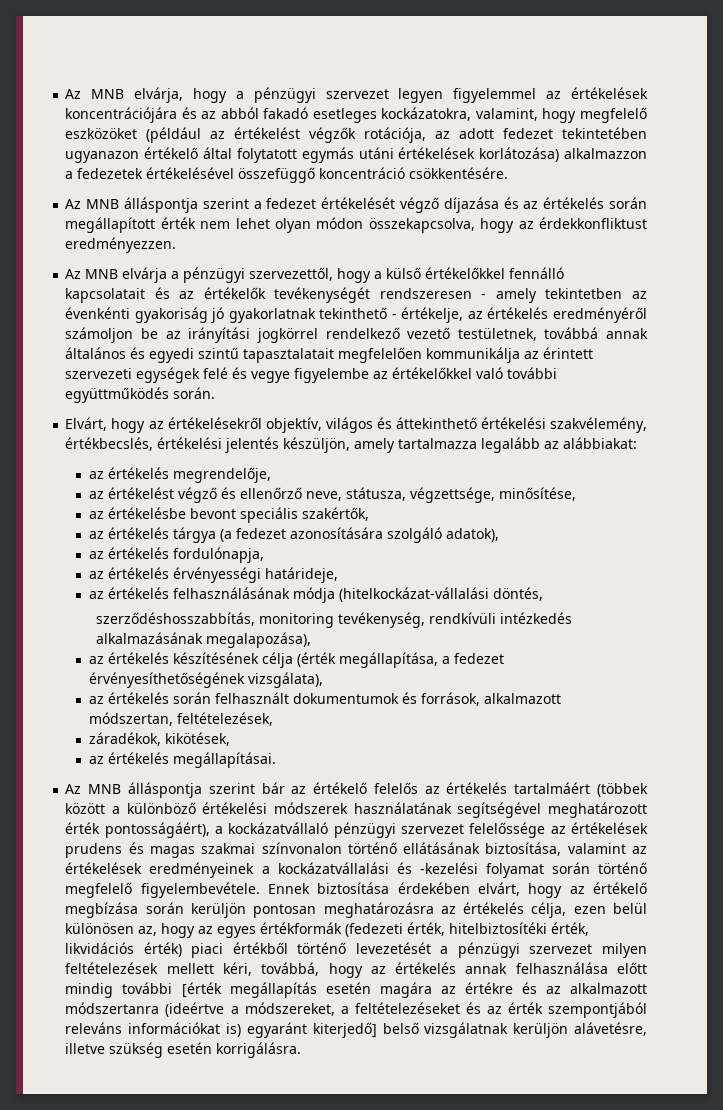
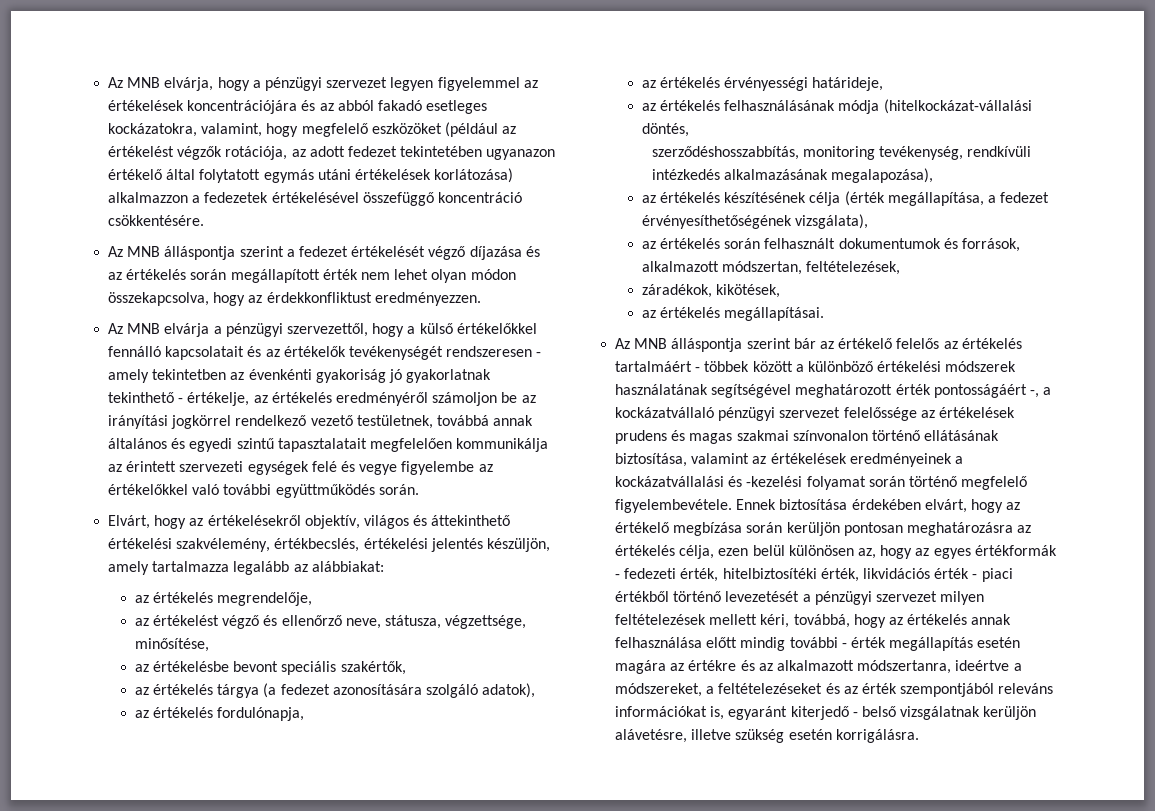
[597,783,649,797] (többek -> [695,361,750,372] - többek
[104,822,210,838] pontosságáért), -> [933,384,1039,398] pontosságáért -,
[345,923,404,937] (fedezeti -> [615,568,677,579] - fedezeti
[143,942,182,957] érték) -> [934,568,978,579] érték -
[181,982,222,998] [érték -> [841,637,886,648] - érték
[65,1002,225,1017] módszertanra (ideértve -> [857,660,1010,674] módszertanra, ideértve
[226,1022,377,1038] is) egyaránt kiterjedő] -> [710,706,858,720] is, egyaránt kiterjedő -

